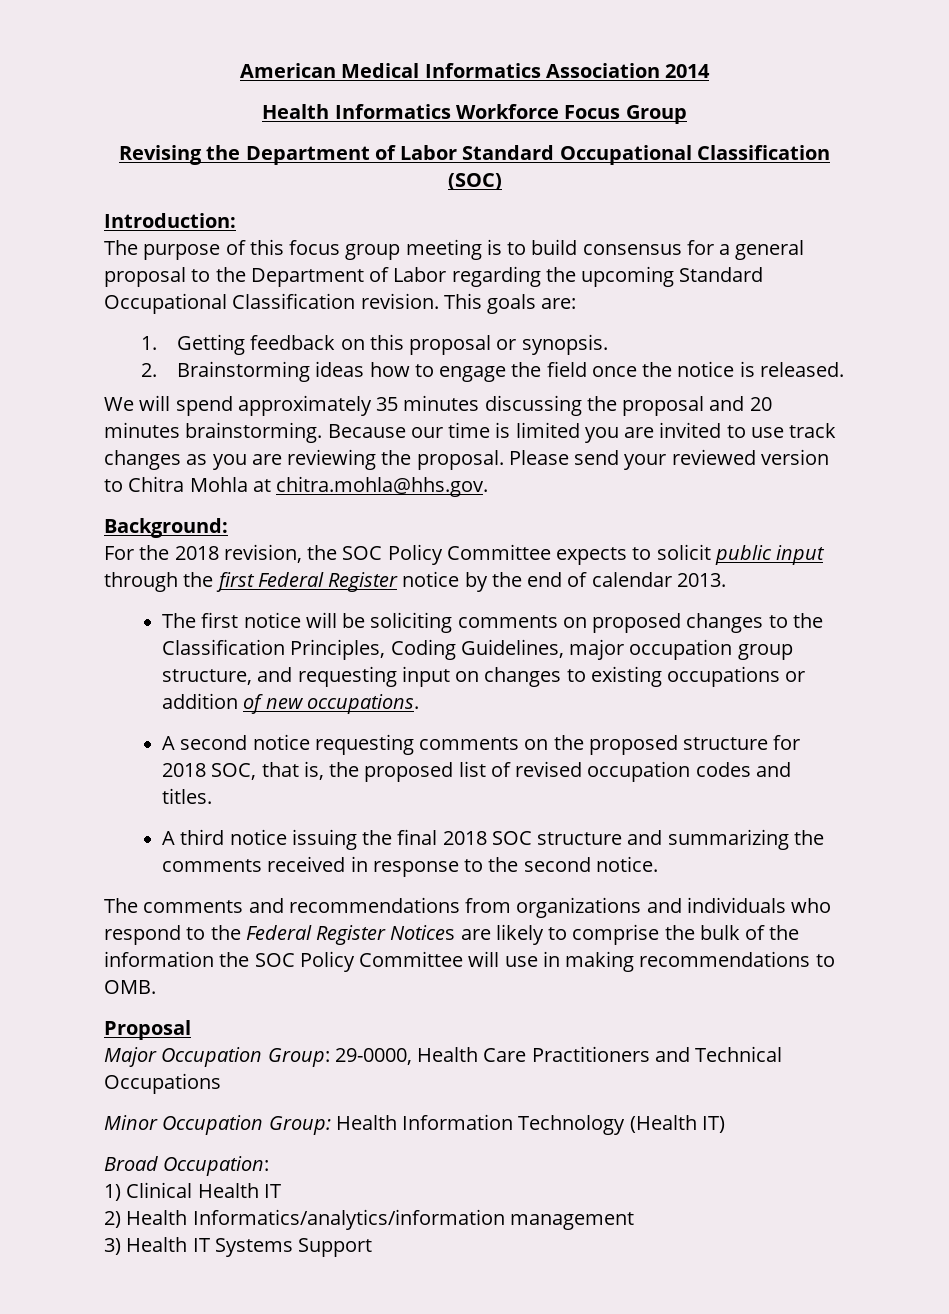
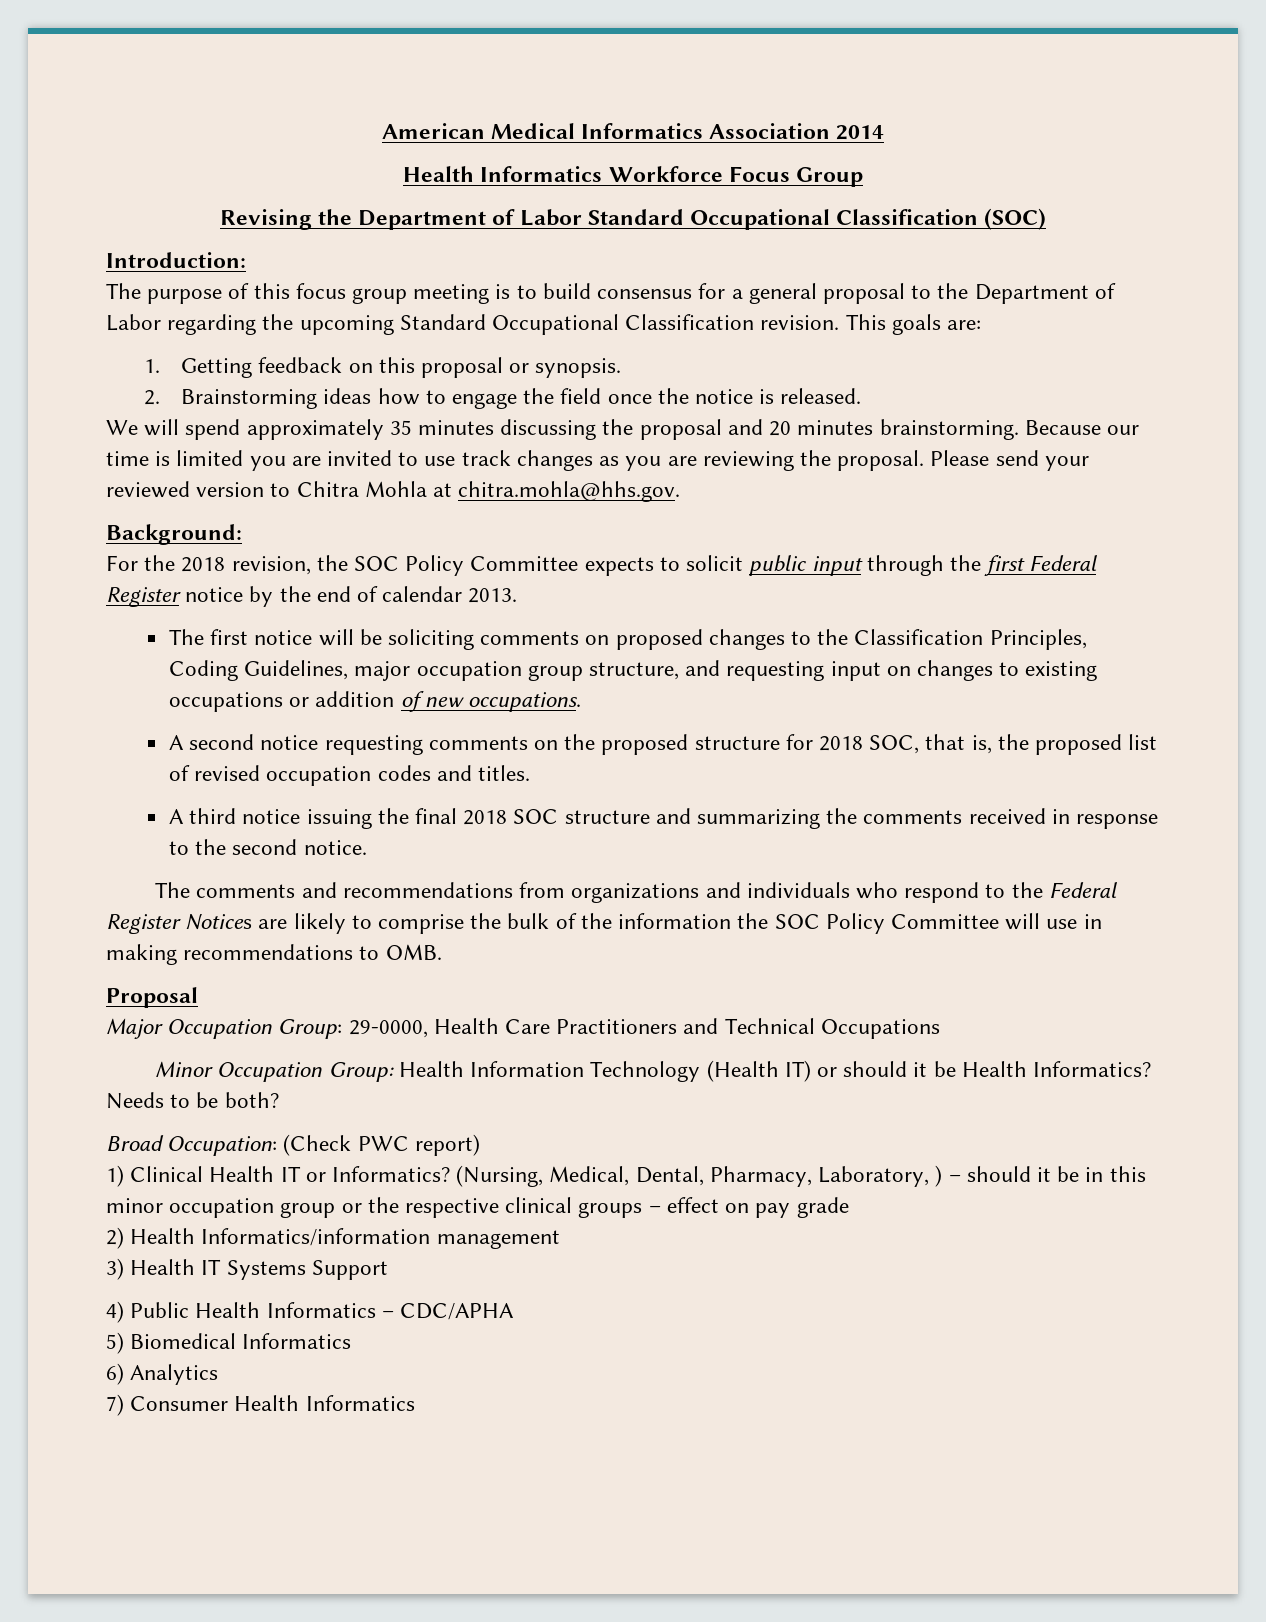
(725, 1124) none -> [816,1061,1152,1077] [106,1092,279,1109] or should it be Health Informatics? Needs to be both?
(270, 1166) none -> [283,1134,480,1156] (Check PWC report)
(281, 1191) none -> [305,1165,1146,1187] [106,1197,849,1218] or Informatics? (Nursing, Medical, Dental, Pharmacy, Laboratory, ) – should it be in this minor occupation group or the respective clinical groups – effect on pay grade
[192,1209,505,1230] Informatics/analytics/information -> [201,1228,431,1246] Informatics/information
(373, 1247) none -> [106,1301,515,1323] [106,1332,352,1354] [106,1363,219,1385] [106,1394,415,1416] // 4) Public Health Informatics – CDC/APHA // 5) Biomedical Informatics // 6) Analytics // 7) Consumer Health Informatics

